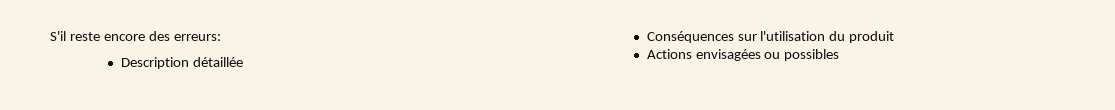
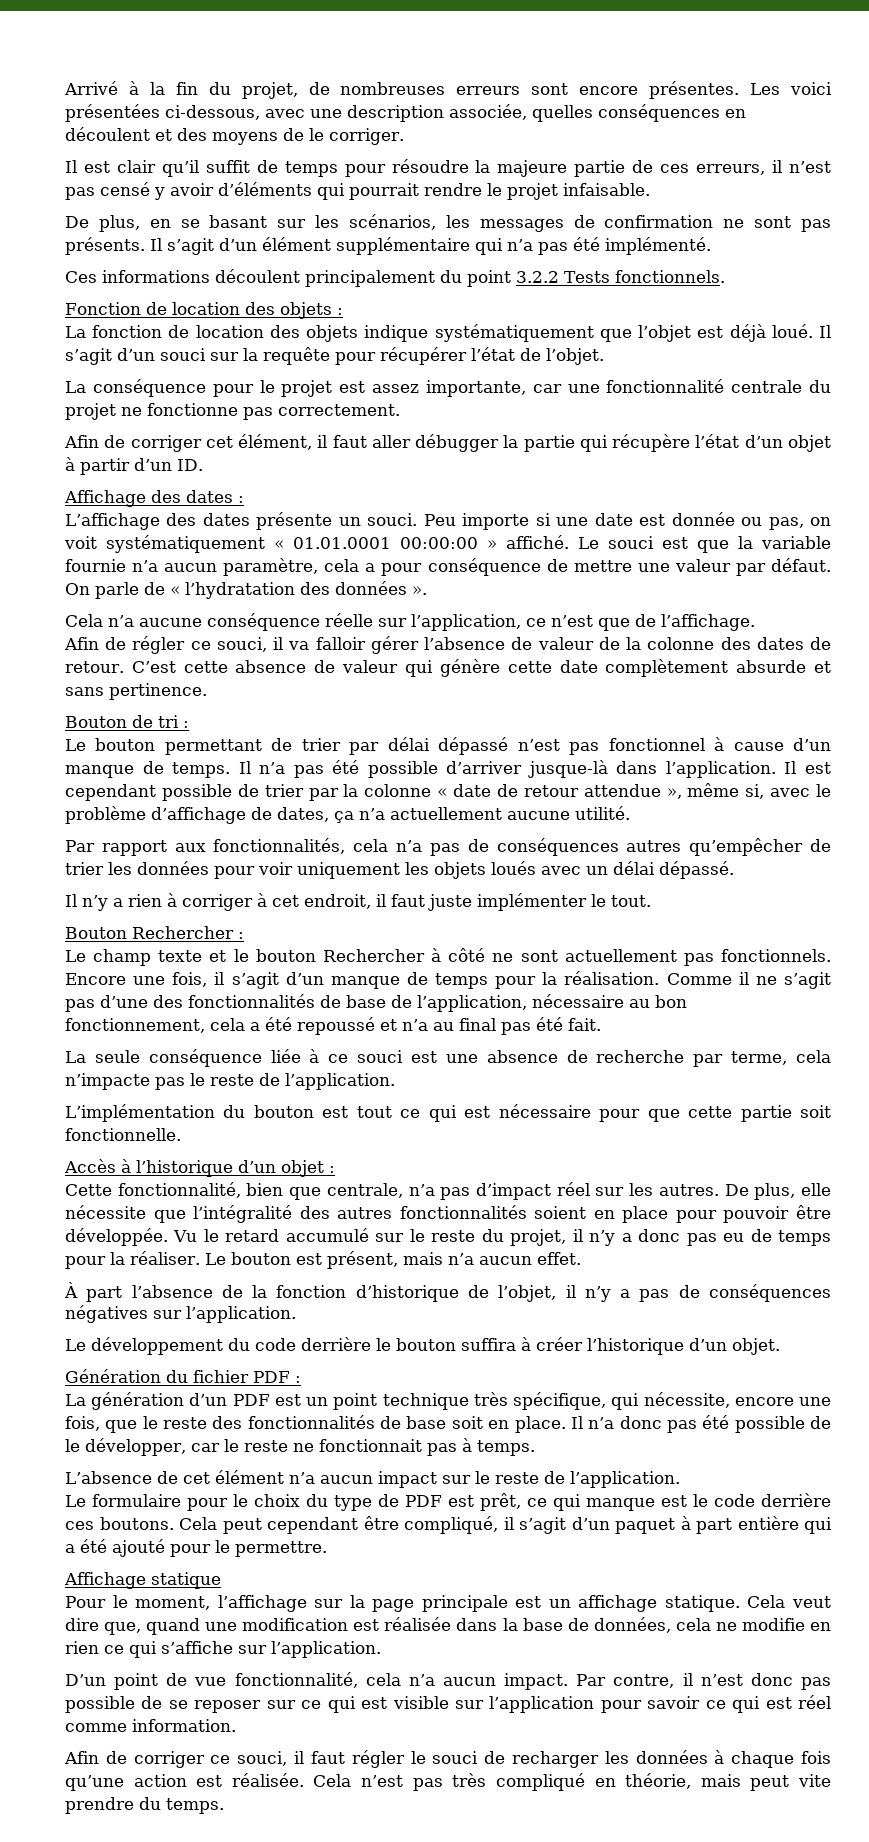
[50,31,221,41] [120,57,243,69] [646,31,895,43] [646,49,840,61] S'il reste encore des erreurs: // Description détaillée // Conséquences sur l'utilisation du produit // Actions envisagées ou possibles -> [64,81,832,99] [65,104,746,122] [65,127,404,145] [65,159,831,177] [65,182,650,200] [65,214,831,232] [65,237,711,255] [65,269,725,287] [65,302,343,319] [65,324,832,342] [65,347,604,365] [65,379,832,397] [65,403,400,420] [64,434,831,452] [65,457,203,475] [64,490,244,507] [65,512,831,530] [64,535,831,553] [65,558,832,576] [65,581,427,599] [65,613,755,631] [64,636,832,654] [65,659,831,677] [65,683,207,700] [65,715,189,728] [65,737,831,755] [65,760,832,778] [65,783,831,801] [65,806,630,824] [65,838,832,856] [65,861,734,879] [65,893,651,911] [65,926,244,939] [65,948,831,966] [65,971,831,989] [65,994,687,1012] [65,1017,601,1035] [65,1049,831,1067] [65,1073,395,1090] [65,1104,832,1122] [65,1128,181,1141] [64,1159,335,1177] [65,1182,831,1200] [65,1205,831,1223] [65,1228,832,1246] [65,1251,581,1269] [64,1282,832,1302] [65,1305,296,1323] [65,1337,780,1355] [65,1369,301,1383] [65,1392,832,1410] [65,1415,832,1433] [65,1438,535,1456] [65,1470,680,1488] [65,1493,831,1511] [65,1516,832,1534] [65,1539,327,1557] [64,1572,221,1589] [65,1595,832,1612] [65,1617,832,1635] [65,1641,381,1658] [65,1672,831,1690] [65,1695,831,1713] [65,1719,236,1732] [64,1750,831,1768] [65,1773,832,1791] [65,1797,224,1814] Arrivé à la fin du projet, de nombreuses erreurs sont encore présentes. Les voici présentées ci-dessous, avec une description associée, quelles conséquences en découlent et des moyens de le corriger. // Il est clair qu’il suffit de temps pour résoudre la majeure partie de ces erreurs, il n’est pas censé y avoir d’éléments qui pourrait rendre le projet infaisable. // De plus, en se basant sur les scénarios, les messages de confirmation ne sont pas présents. Il s’agit d’un élément supplémentaire qui n’a pas été implémenté. // Ces informations découlent principalement du point 3.2.2 Tests fonctionnels. // Fonction de location des objets : // La fonction de location des objets indique systématiquement que l’objet est déjà loué. Il s’agit d’un souci sur la requête pour récupérer l’état de l’objet. // La conséquence pour le projet est assez importante, car une fonctionnalité centrale du projet ne fonctionne pas correctement. // Afin de corriger cet élément, il faut aller débugger la partie qui récupère l’état d’un objet à partir d’un ID. // Affichage des dates : // L’affichage des dates présente un souci. Peu importe si une date est donnée ou pas, on voit systématiquement « 01.01.0001 00:00:00 » affiché. Le souci est que la variable fournie n’a aucun paramètre, cela a pour conséquence de mettre une valeur par défaut. On parle de « l’hydratation des données ». // Cela n’a aucune conséquence réelle sur l’application, ce n’est que de l’affichage. // Afin de régler ce souci, il va falloir gérer l’absence de valeur de la colonne des dates de retour. C’est cette absence de valeur qui génère cette date complètement absurde et sans pertinence. // Bouton de tri : // Le bouton permettant de trier par délai dépassé n’est pas fonctionnel à cause d’un manque de temps. Il n’a pas été possible d’arriver jusque-là dans l’application. Il est cependant possible de trier par la colonne « date de retour attendue », même si, avec le problème d’affichage de dates, ça n’a actuellement aucune utilité. // Par rapport aux fonctionnalités, cela n’a pas de conséquences autres qu’empêcher de trier les données pour voir uniquement les objets loués avec un délai dépassé. // Il n’y a rien à corriger à cet endroit, il faut juste implémenter le tout. // Bouton Rechercher : // Le champ texte et le bouton Rechercher à côté ne sont actuellement pas fonctionnels. Encore une fois, il s’agit d’un manque de temps pour la réalisation. Comme il ne s’agit pas d’une des fonctionnalités de base de l’application, nécessaire au bon fonctionnement, cela a été repoussé et n’a au final pas été fait. // La seule conséquence liée à ce souci est une absence de recherche par terme, cela n’impacte pas le reste de l’application. // L’implémentation du bouton est tout ce qui est nécessaire pour que cette partie soit fonctionnelle. // Accès à l’historique d’un objet : // Cette fonctionnalité, bien que centrale, n’a pas d’impact réel sur les autres. De plus, elle nécessite que l’intégralité des autres fonctionnalités soient en place pour pouvoir être développée. Vu le retard accumulé sur le reste du projet, il n’y a donc pas eu de temps pour la réaliser. Le bouton est présent, mais n’a aucun effet. // À part l’absence de la fonction d’historique de l’objet, il n’y a pas de conséquences négatives sur l’application. // Le développement du code derrière le bouton suffira à créer l’historique d’un objet. // Génération du fichier PDF : // La génération d’un PDF est un point technique très spécifique, qui nécessite, encore une fois, que le reste des fonctionnalités de base soit en place. Il n’a donc pas été possible de le développer, car le reste ne fonctionnait pas à temps. // L’absence de cet élément n’a aucun impact sur le reste de l’application. // Le formulaire pour le choix du type de PDF est prêt, ce qui manque est le code derrière ces boutons. Cela peut cependant être compliqué, il s’agit d’un paquet à part entière qui a été ajouté pour le permettre. // Affichage statique // Pour le moment, l’affichage sur la page principale est un affichage statique. Cela veut dire que, quand une modification est réalisée dans la base de données, cela ne modifie en rien ce qui s’affiche sur l’application. // D’un point de vue fonctionnalité, cela n’a aucun impact. Par contre, il n’est donc pas possible de se reposer sur ce qui est visible sur l’application pour savoir ce qui est réel comme information. // Afin de corriger ce souci, il faut régler le souci de recharger les données à chaque fois qu’une action est réalisée. Cela n’est pas très compliqué en théorie, mais peut vite prendre du temps.

